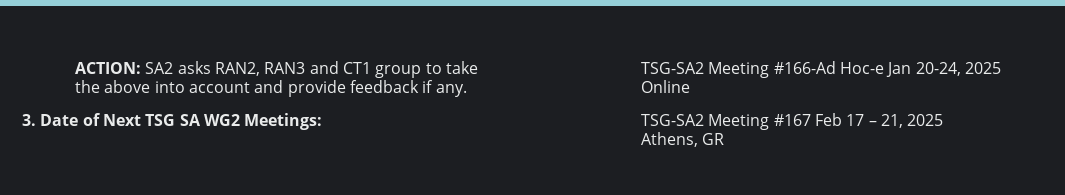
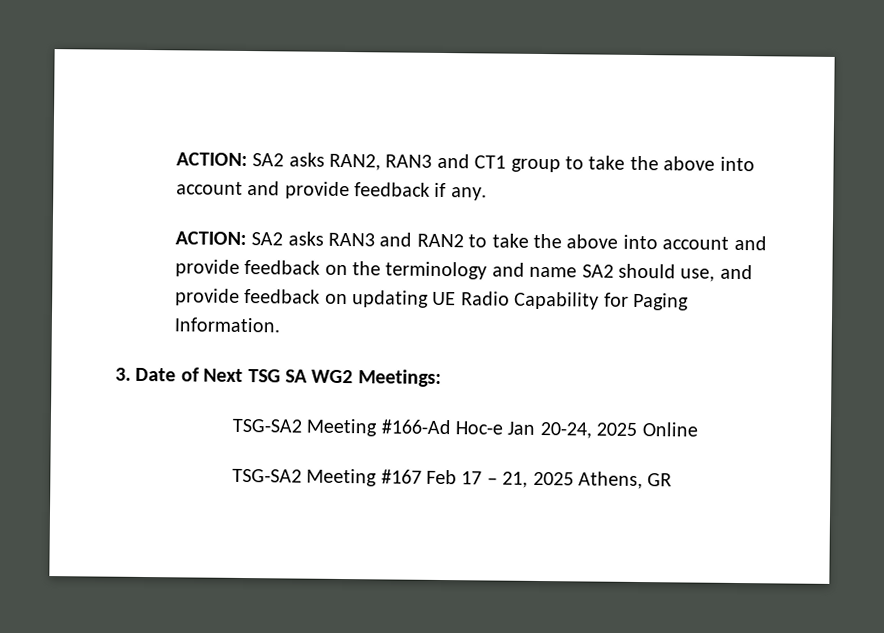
(467, 90) none -> [174,231,767,251] [174,259,753,282] [174,288,690,311] [173,317,280,333] // ACTION: SA2 asks RAN3 and RAN2 to take the above into account and provide feedback on the terminology and name SA2 should use, and provide feedback on updating UE Radio Capability for Paging Information.

